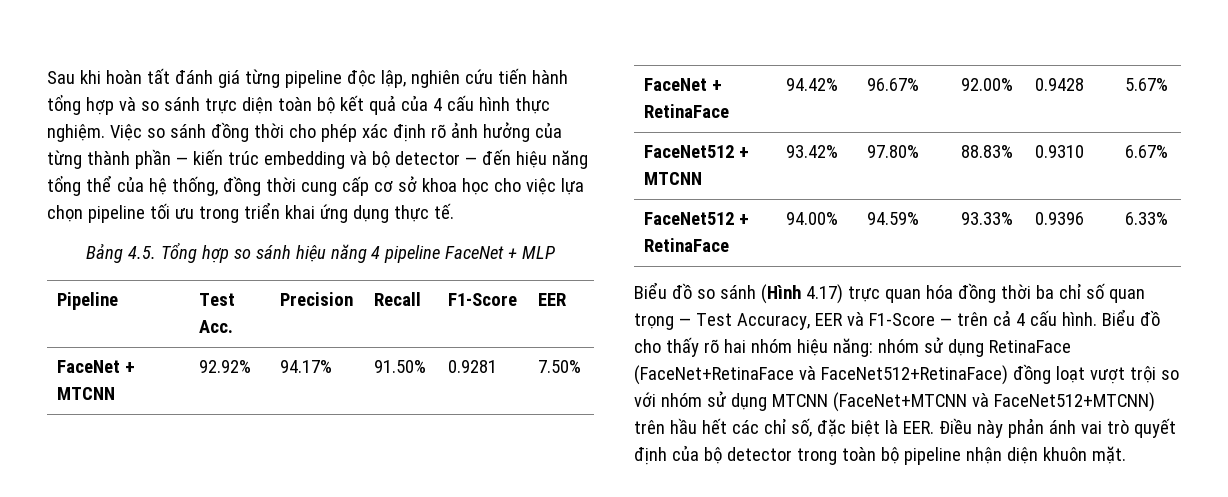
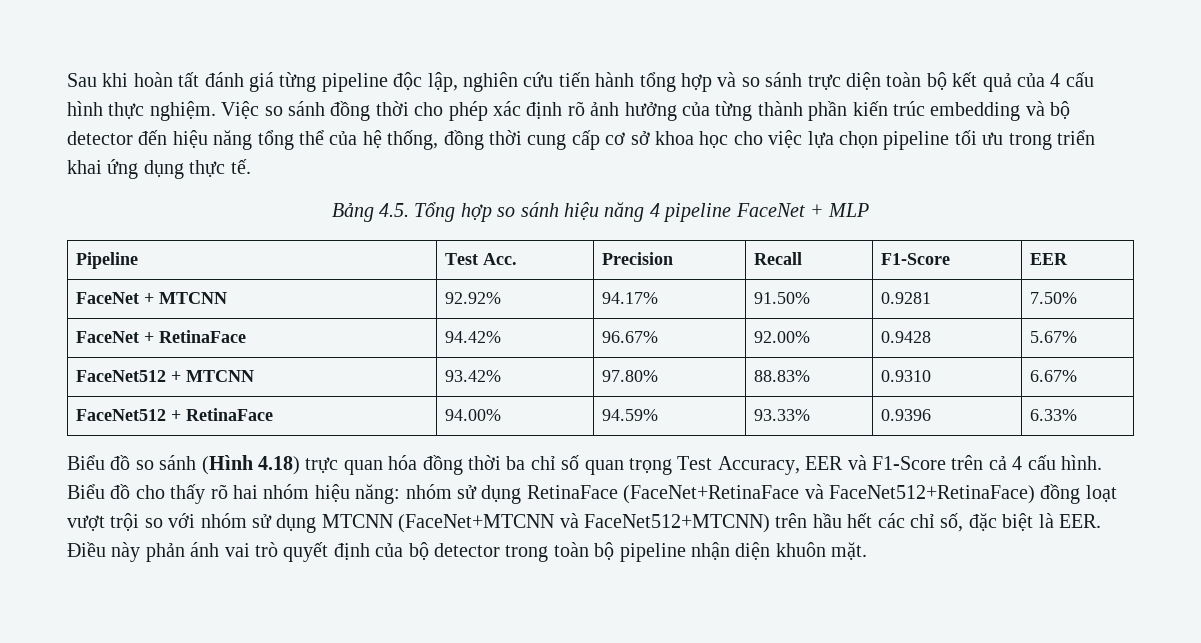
[175,157,188,165] — -> (848, 111) none
[464,157,477,165] — -> (133, 138) none
[805,284,843,304] 4.17) -> [258,456,300,475] 4.18)
[678,318,691,326] — -> (672, 466) none
[939,318,952,326] — -> (946, 463) none

